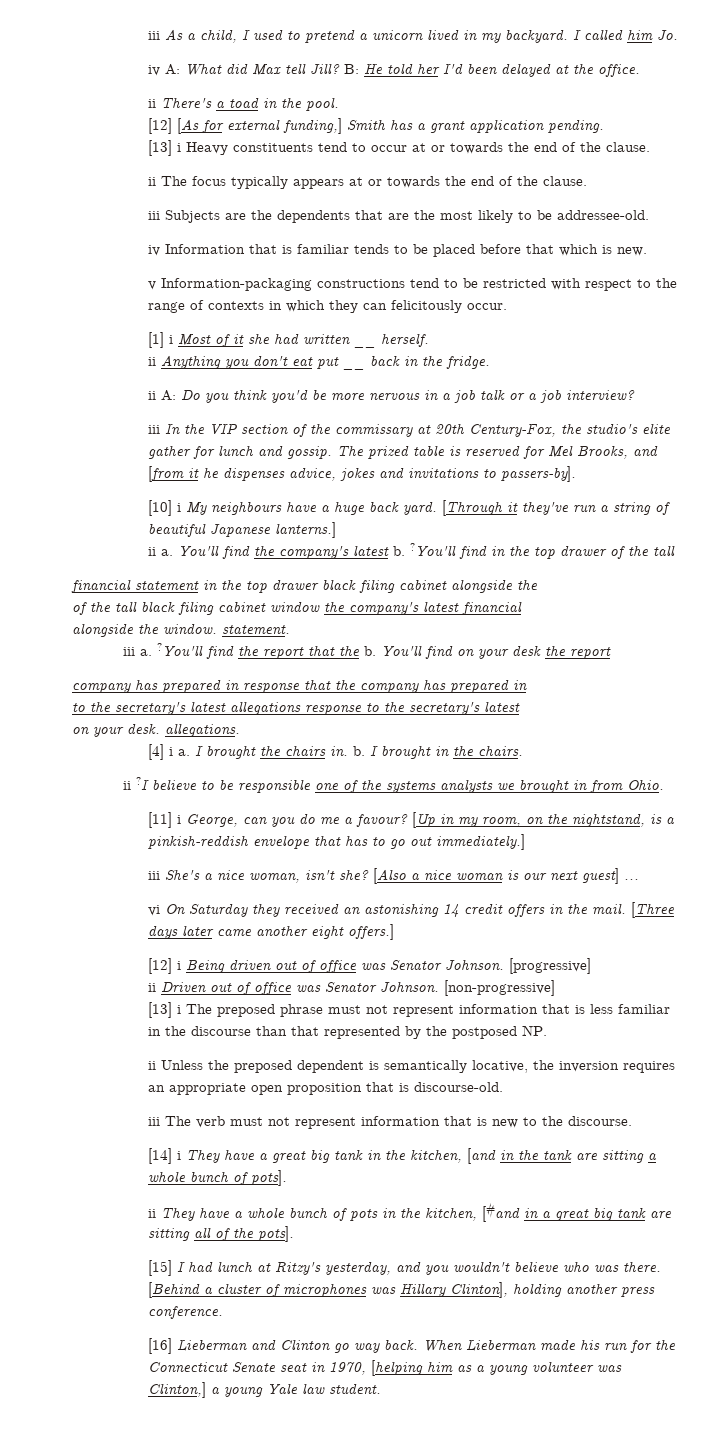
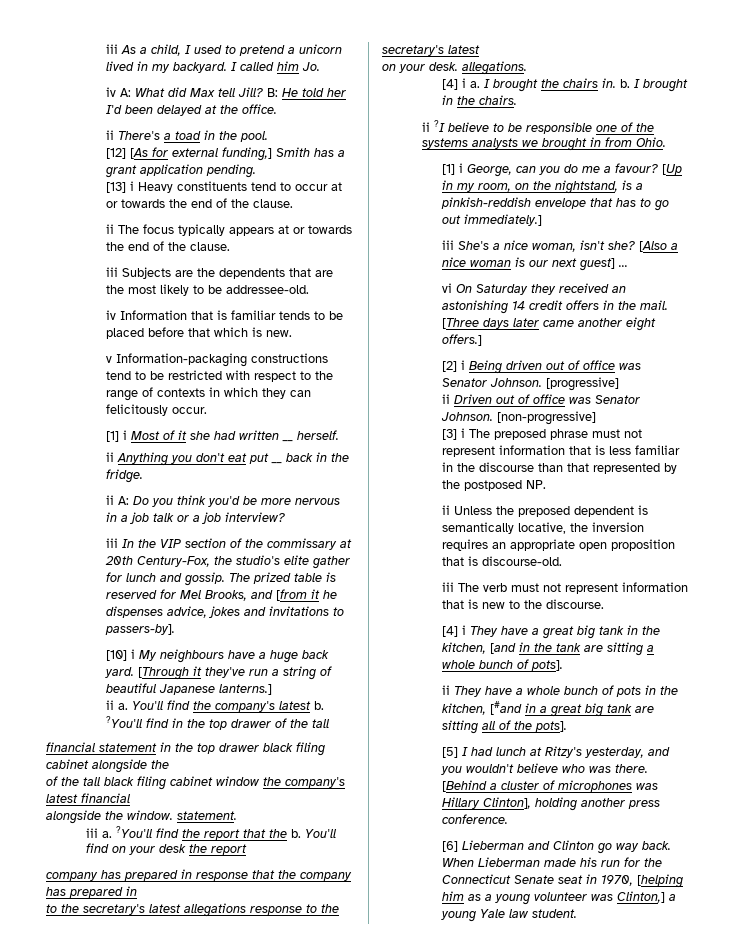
[148,812,173,828] [11] -> [442,164,456,175] [1]
[148,958,173,974] [12] -> [442,361,458,372] [2]
[148,1002,173,1018] [13] -> [442,429,458,440] [3]
[148,1148,173,1164] [14] -> [442,626,459,637] [4]
[148,1260,173,1276] [15] -> [442,747,459,758] [5]
[148,1338,173,1354] [16] -> [442,841,459,852] [6]

